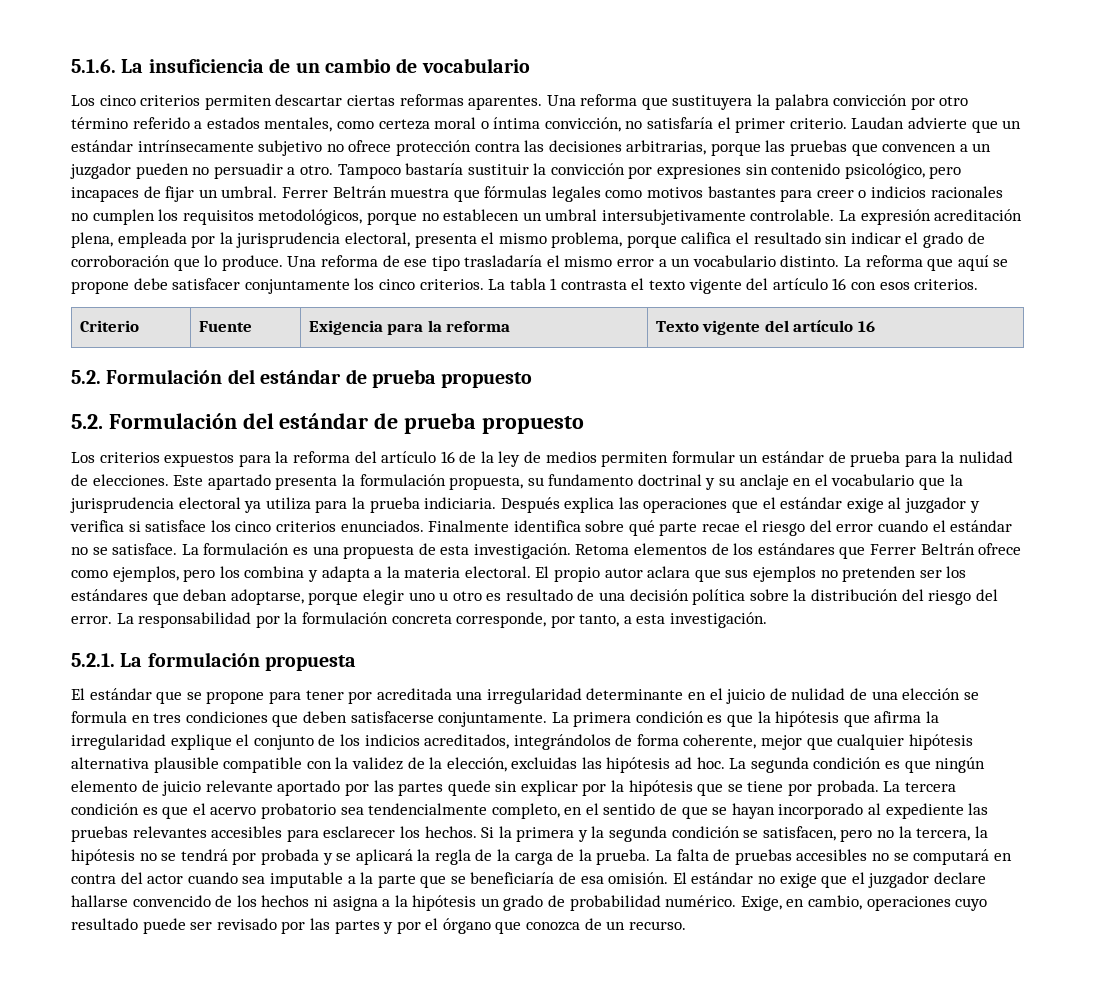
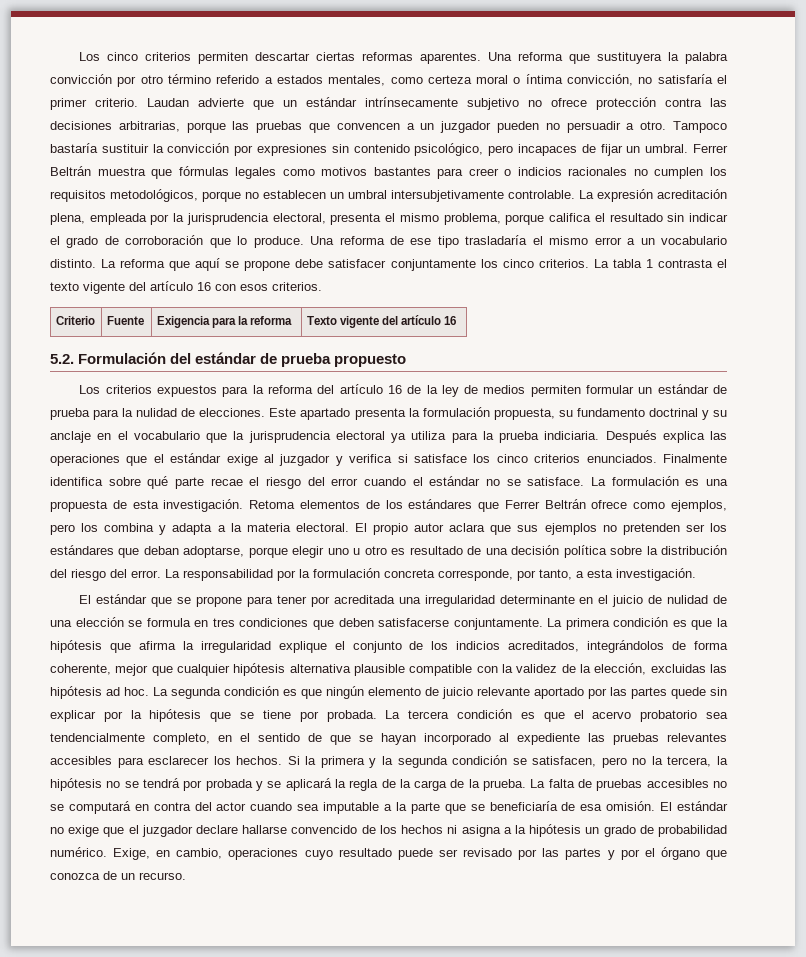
[71,58,530,73] 5.1.6. La insuficiencia de un cambio de vocabulario // -> (79, 56) none
[71,413,584,434] // 5.2. Formulación del estándar de prueba propuesto -> (407, 360) none
[71,652,357,671] // 5.2.1. La formulación propuesta -> (696, 574) none

